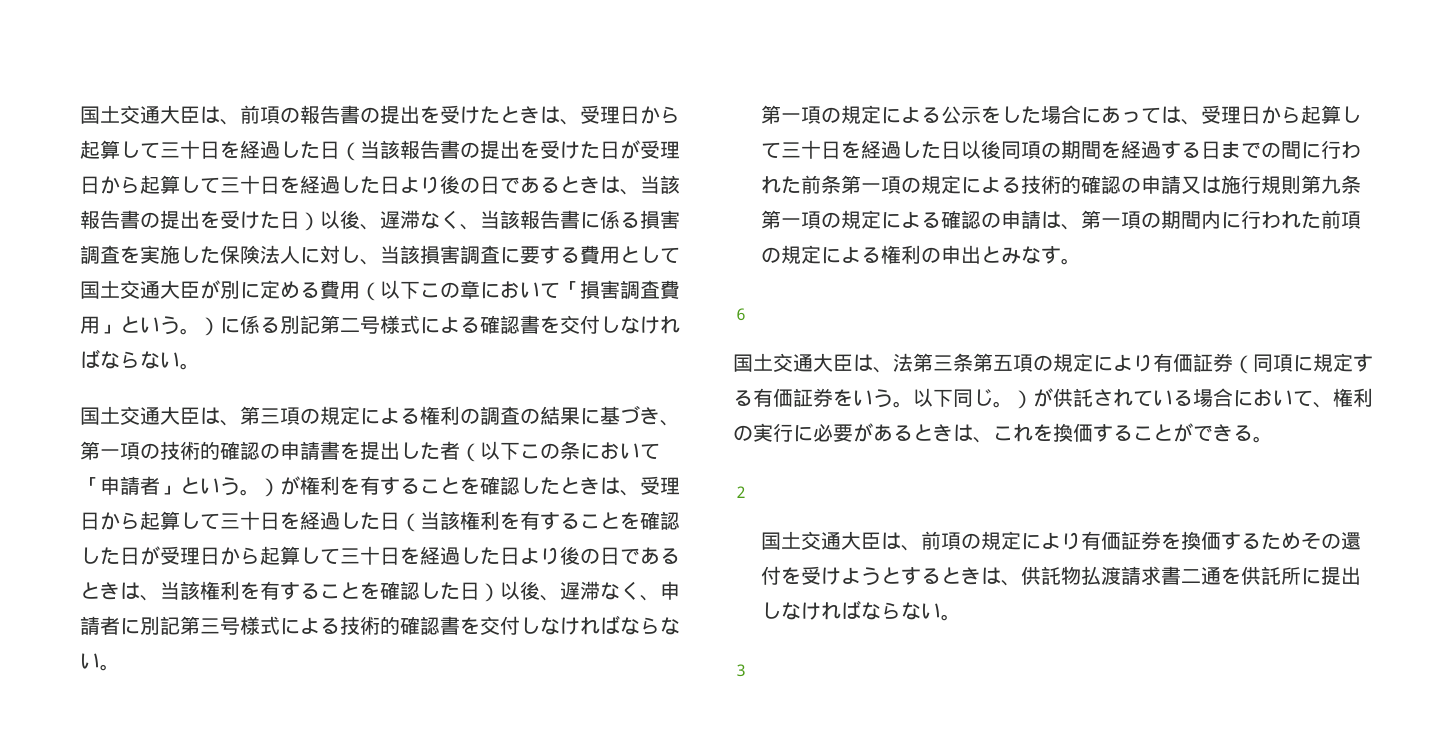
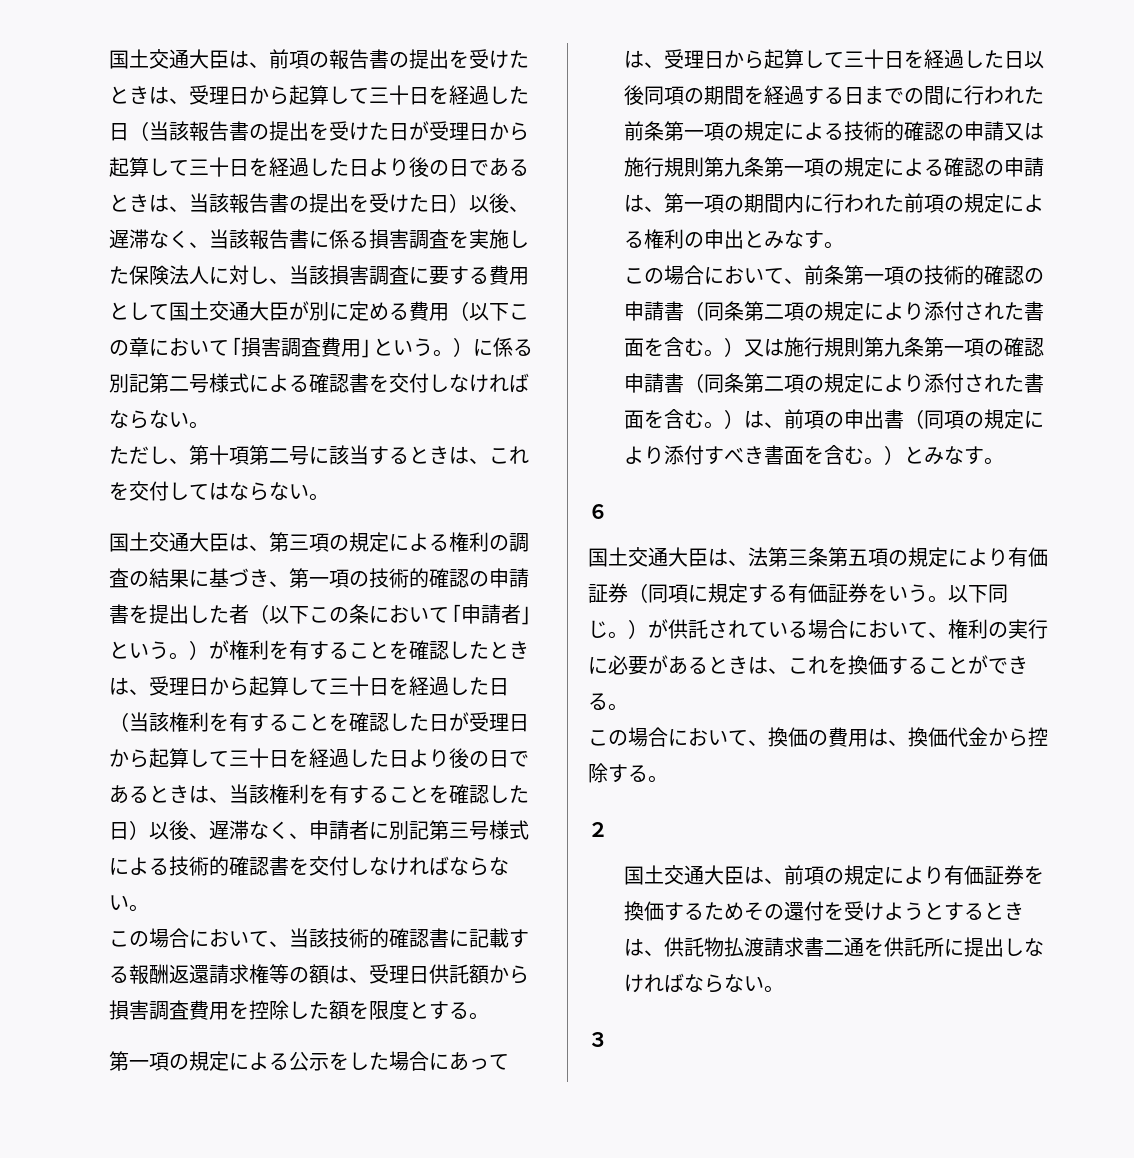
(201, 366) none -> [109,445,530,465] [109,481,330,501] // ただし、第十項第二号に該当するときは、これを交付してはならない。
(121, 667) none -> [109,928,530,948] [109,964,530,985] [109,1000,490,1020] // この場合において、当該技術的確認書に記載する報酬返還請求権等の額は、受理日供託額から損害調査費用を控除した額を限度とする。
(1082, 261) none -> [624,265,1045,285] [624,301,1045,321] [624,337,1045,357] [624,373,1045,393] [624,409,1045,429] [624,445,1005,465] // この場合において、前条第一項の技術的確認の申請書（同条第二項の規定により添付された書面を含む。）又は施行規則第九条第一項の確認申請書（同条第二項の規定により添付された書面を含む。）は、前項の申出書（同項の規定により添付すべき書面を含む。）とみなす。
(1273, 439) none -> [588,727,1048,747] [588,763,668,783] // この場合において、換価の費用は、換価代金から控除する。

